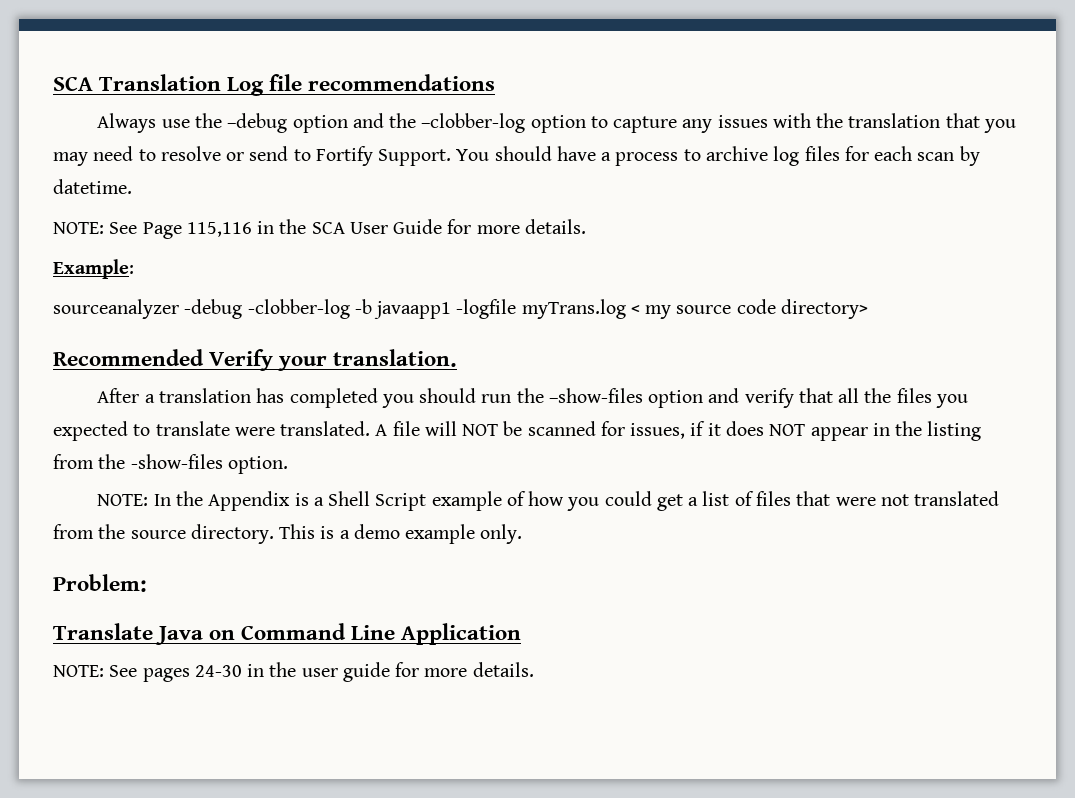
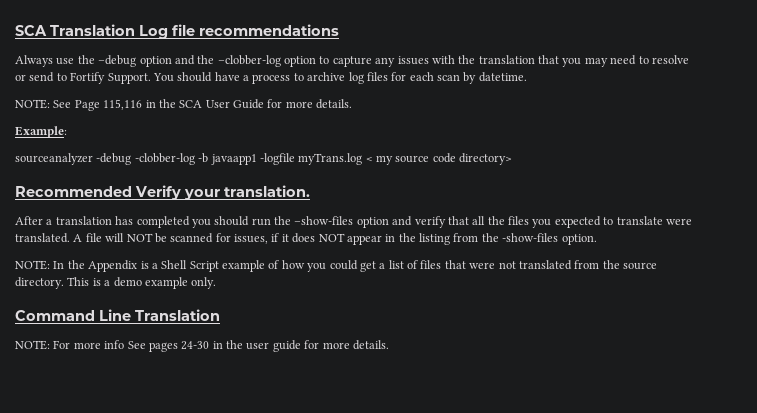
[53,574,147,592] [53,623,236,645] Problem: // Translate Java on -> (217, 283) none
[401,623,522,645] [53,665,104,677] Application // NOTE: -> [135,309,220,321] [15,340,125,350] Translation // NOTE: For more info

